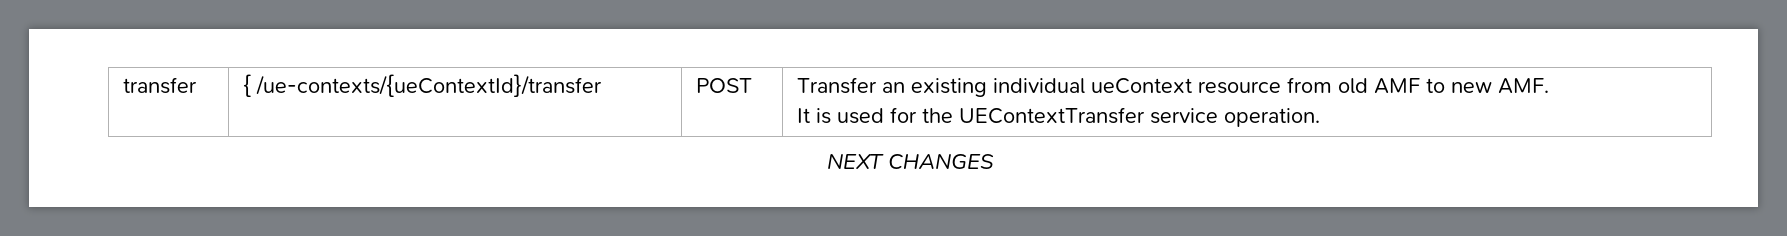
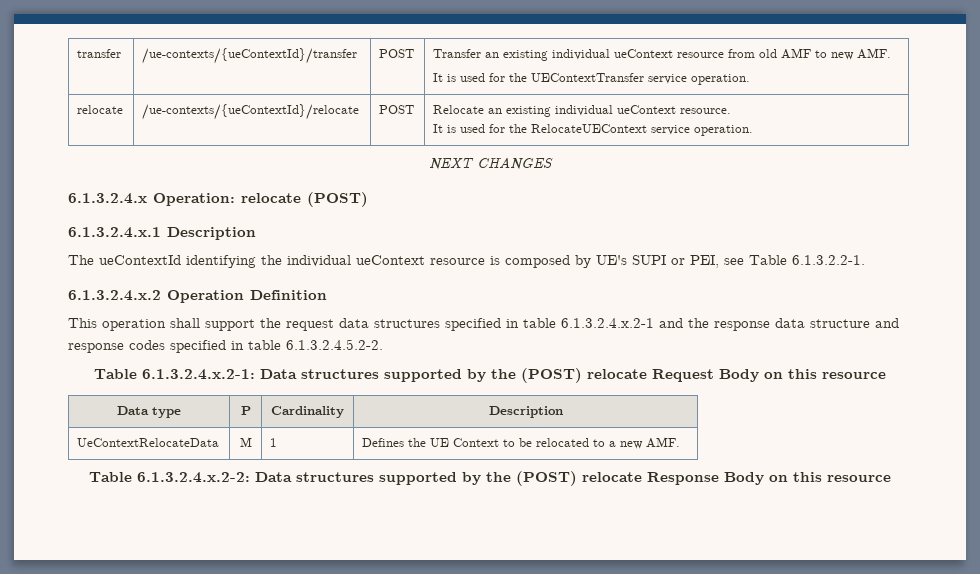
[243,74,252,97] { -> (122, 53) none
[826,153,994,170] // NEXT CHANGES -> [77,105,124,114] [142,104,360,120] [379,105,415,114] [433,105,732,117] [433,124,754,136] [429,157,553,170] [68,192,368,207] [68,227,256,240] [68,255,865,268] [68,290,327,303] [68,318,899,331] [68,339,383,353] [94,368,886,383] [117,406,181,418] [240,406,251,415] [271,406,344,418] [488,406,563,418] [77,438,220,447] [239,437,252,447] [270,438,278,447] [362,437,681,449] [89,471,891,486] // relocate | /ue-contexts/{ueContextId}/relocate | POST | Relocate an existing individual ueContext resource. // It is used for the RelocateUEContext service operation. // NEXT CHANGES // 6.1.3.2.4.x Operation: relocate (POST) // 6.1.3.2.4.x.1 Description // The ueContextId identifying the individual ueContext resource is composed by UE's SUPI or PEI, see Table 6.1.3.2.2-1. // 6.1.3.2.4.x.2 Operation Definition // This operation shall support the request data structures specified in table 6.1.3.2.4.x.2-1 and the response data structure and response codes specified in table 6.1.3.2.4.5.2-2. // Table 6.1.3.2.4.x.2-1: Data structures supported by the (POST) relocate Request Body on this resource // Data type | P | Cardinality | Description // UeContextRelocateData | M | 1 | Defines the UE Context to be relocated to a new AMF. // Table 6.1.3.2.4.x.2-2: Data structures supported by the (POST) relocate Response Body on this resource

